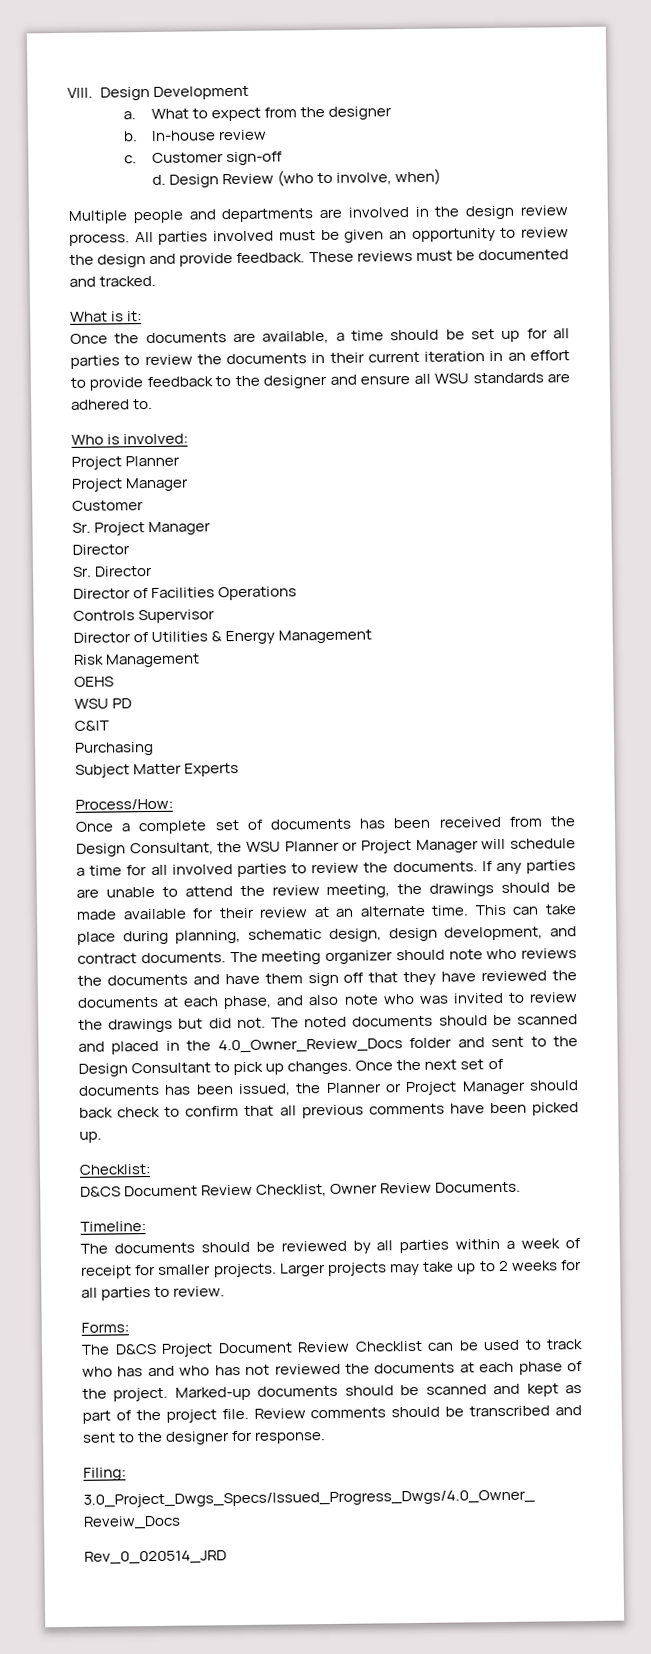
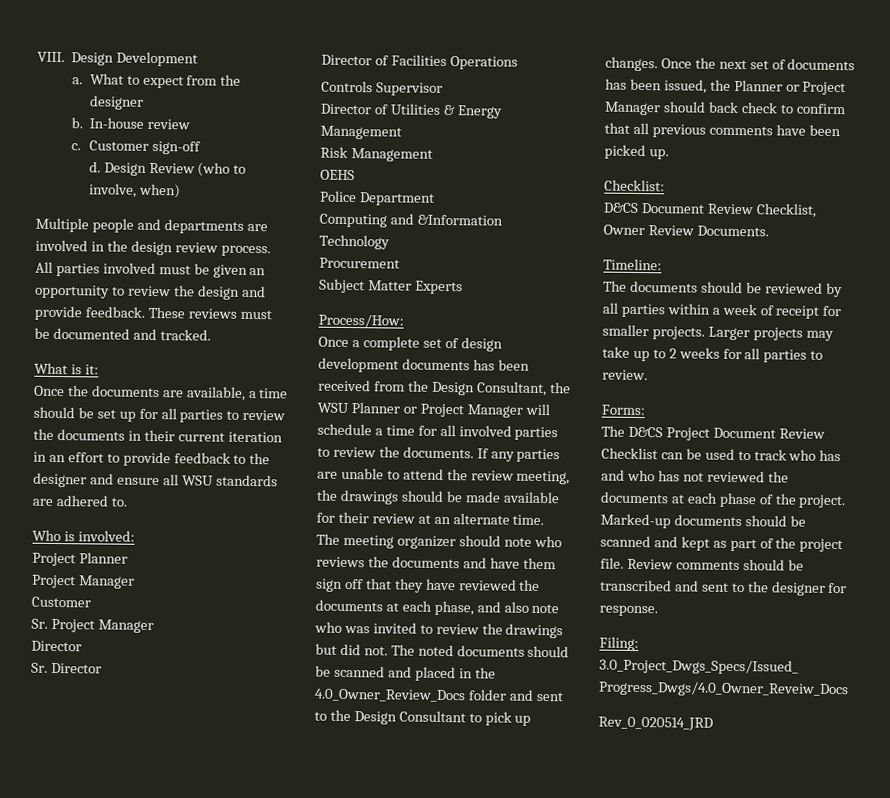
[74,698,133,709] [74,720,109,731] [75,741,154,756] WSU PD // C&IT // Purchasing -> [320,190,435,206] [319,213,503,228] [319,234,390,250] [319,257,400,269] Police Department // Computing and &Information Technology // Procurement
(264, 824) none -> [460,337,503,352] [318,357,399,373] design development
[474,904,578,916] [77,926,577,945] [77,952,226,964] This can take place during planning, schematic design, design development, and contract documents. -> (545, 520) none

